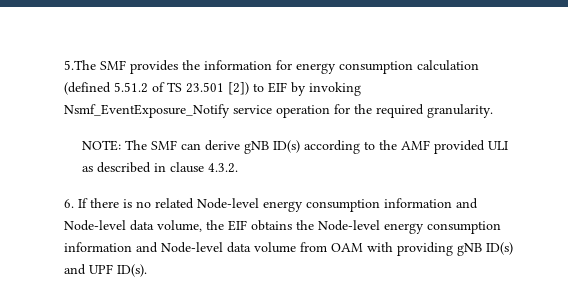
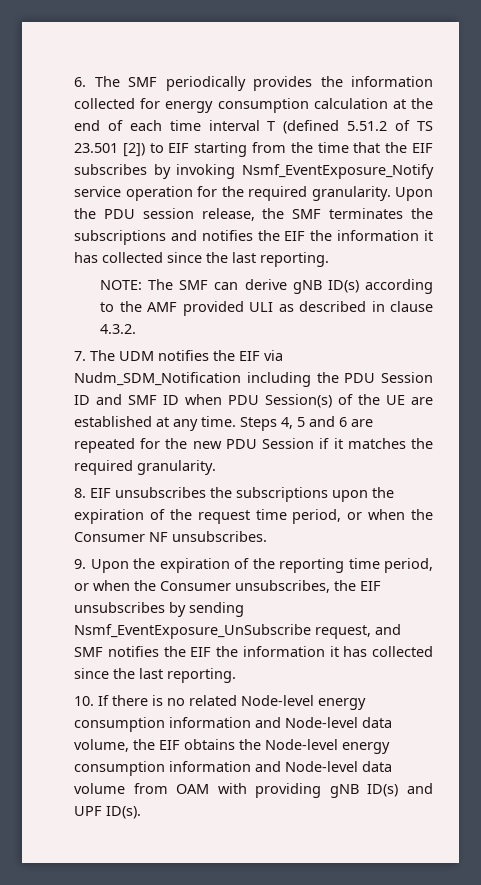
[64,60,127,70] 5.The SMF -> [74,76,246,91] 6. The SMF periodically
(273, 65) none -> [74,98,136,109] collected
(480, 65) none -> [392,98,433,109] [74,120,276,131] at the end of each time interval T
(288, 87) none -> [194,142,433,157] [74,164,148,175] starting from the time that the EIF subscribes
(494, 111) none -> [394,187,433,201] [74,208,433,221] [74,230,433,245] [74,252,330,267] Upon the PDU session release, the SMF terminates the subscriptions and notifies the EIF the information it has collected since the last reporting.
[64,199,75,208] 6. -> [74,350,284,361] [74,372,434,387] [74,394,433,408] [74,416,374,431] [74,438,433,453] [74,460,217,475] [74,487,395,502] [74,509,433,524] [74,531,268,542] [74,558,433,573] [74,580,382,593] [74,602,245,617] [74,624,402,639] [74,646,433,657] [74,668,237,683] [74,696,95,706] 7. The UDM notifies the EIF via Nudm_SDM_Notification including the PDU Session ID and SMF ID when PDU Session(s) of the UE are established at any time. Steps 4, 5 and 6 are repeated for the new PDU Session if it matches the required granularity. // 8. EIF unsubscribes the subscriptions upon the expiration of the request time period, or when the Consumer NF unsubscribes. // 9. Upon the expiration of the reporting time period, or when the Consumer unsubscribes, the EIF unsubscribes by sending Nsmf_EventExposure_UnSubscribe request, and SMF notifies the EIF the information it has collected since the last reporting. // 10.

